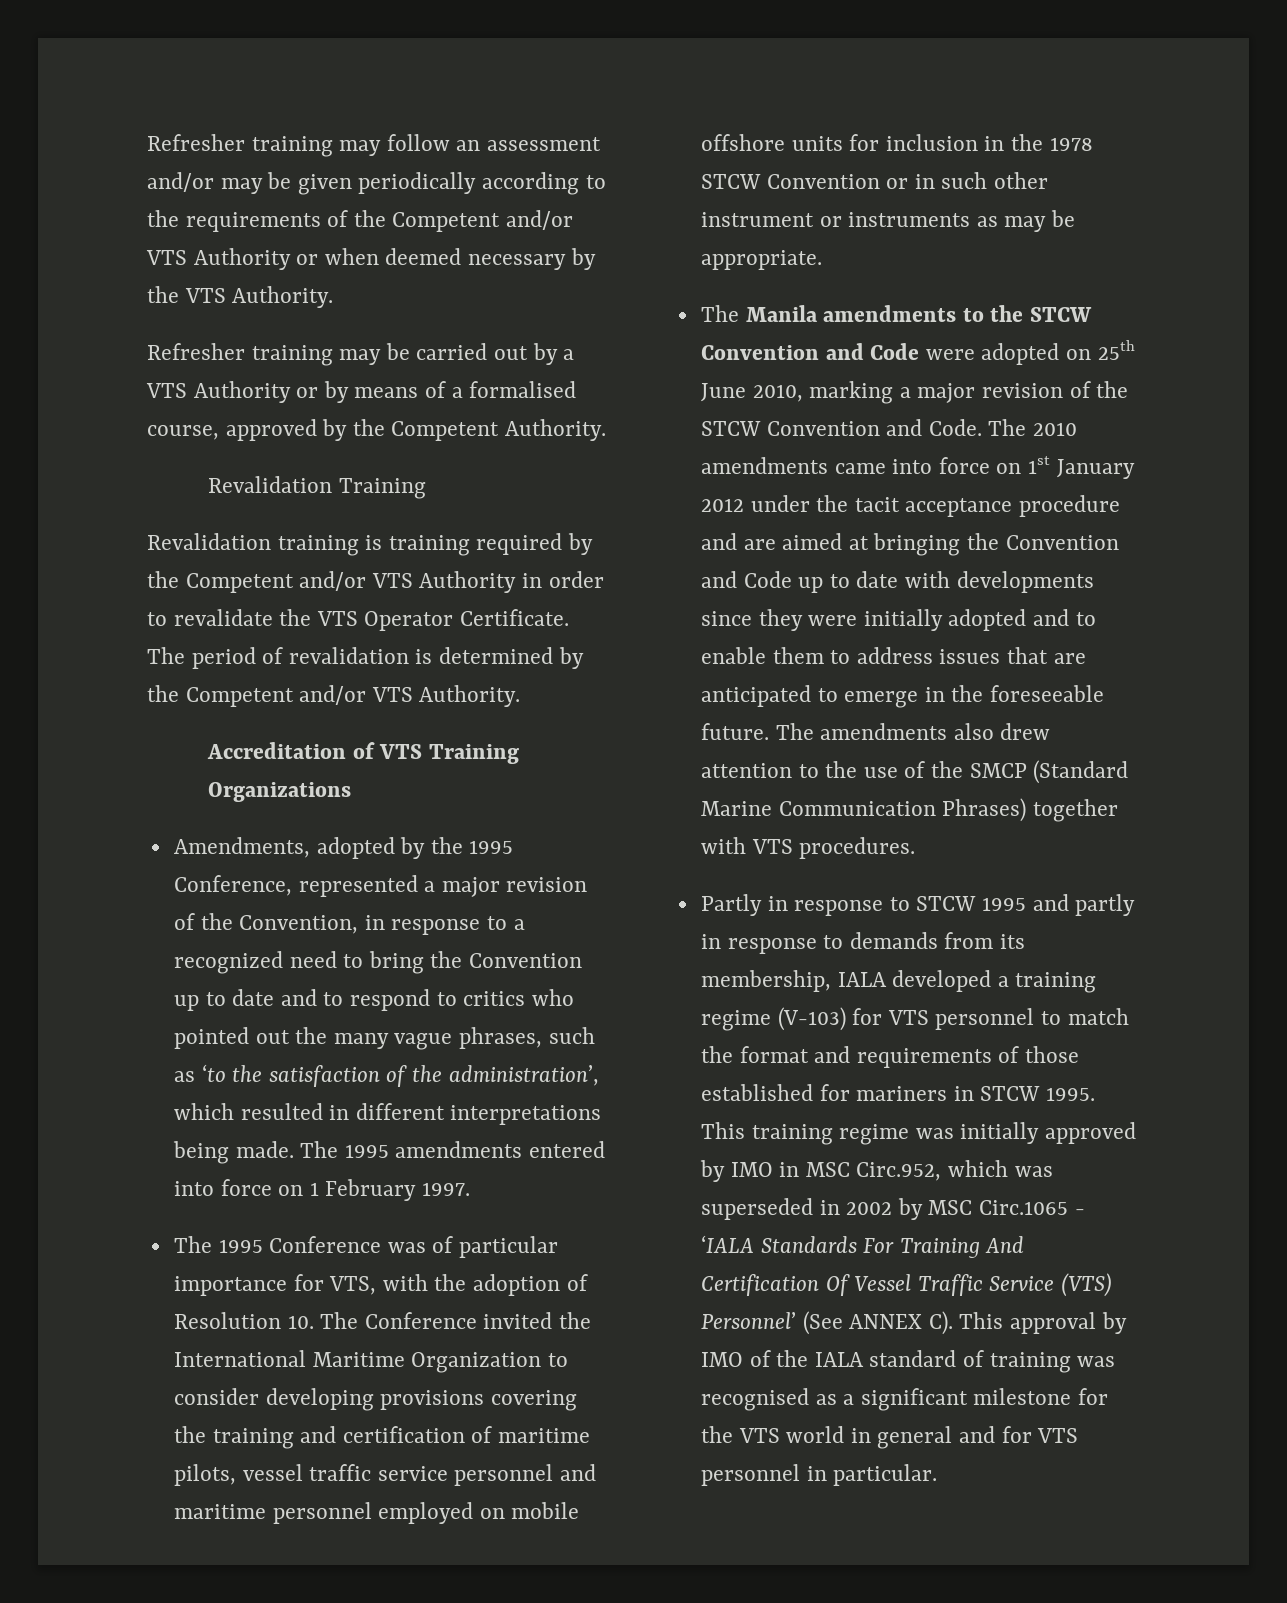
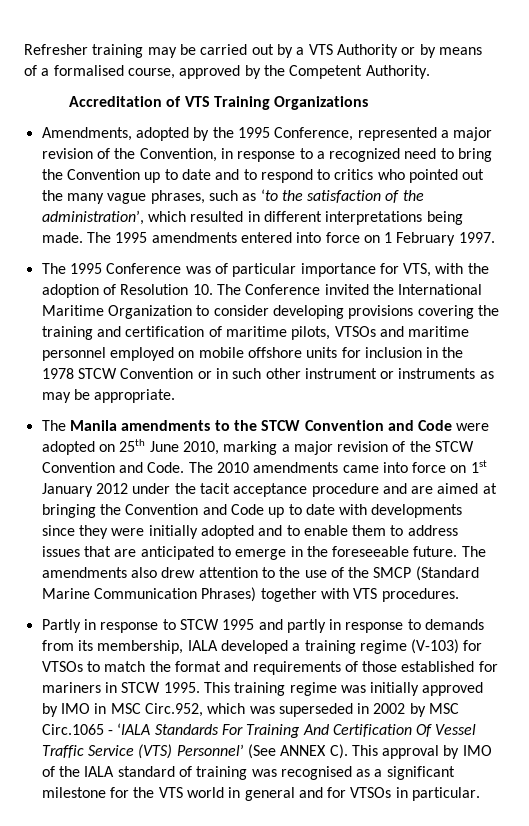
[147,134,602,157] [147,172,606,195] [147,210,574,232] [146,248,596,270] [147,286,334,308] [147,343,382,366] Refresher training may follow an assessment and/or may be given periodically according to the requirements of the Competent and/or VTS Authority or when deemed necessary by the VTS Authority. // Refresher training may -> [24,44,177,58] Refresher training may
[208,476,426,499] [147,533,594,556] [147,571,604,593] [147,609,570,631] [147,647,584,669] [147,685,521,707] // Revalidation Training // Revalidation training is training required by the Competent and/or VTS Authority in order to revalidate the VTS Operator Certificate. The period of revalidation is determined by the Competent and/or VTS Authority. -> (430, 72) none
[242,1464,554,1486] vessel traffic service personnel -> [334,326,376,337] VTSOs
[887,1008,1035,1030] VTS personnel -> [41,661,83,672] VTSOs
[1037,1428,1079,1443] [700,1464,800,1486] VTS personnel -> [350,787,392,798] VTSOs

